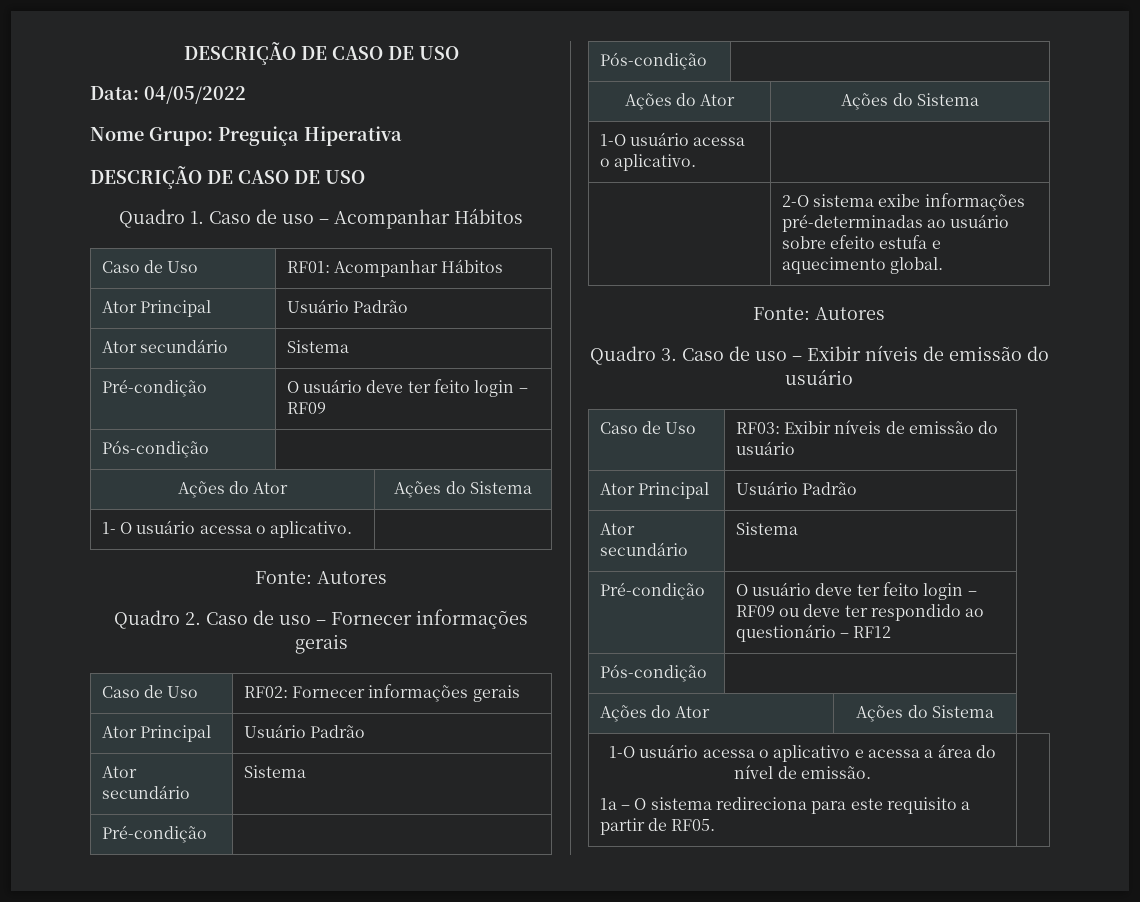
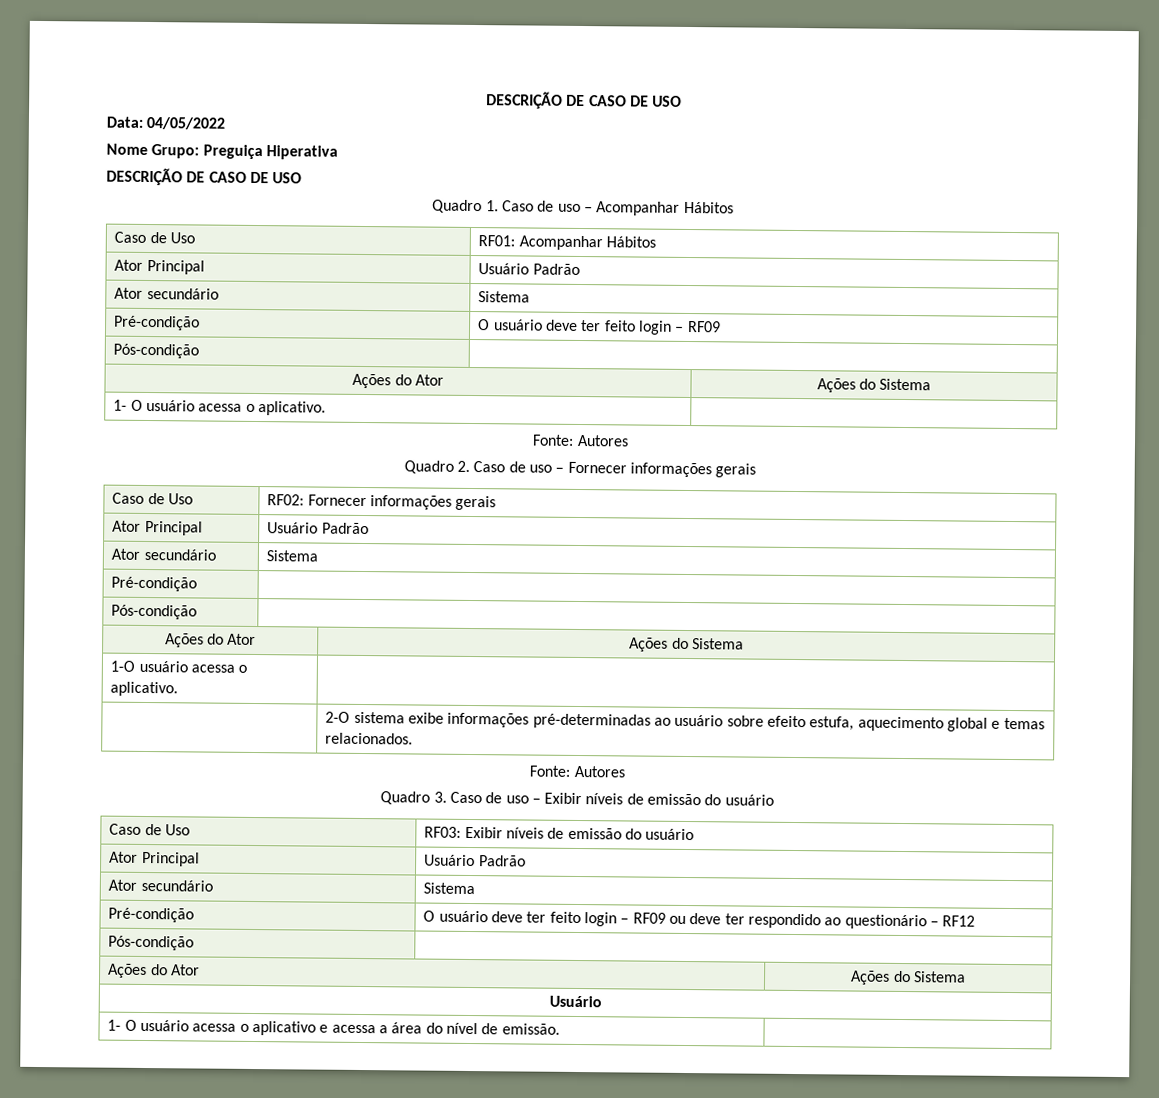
[879,235,941,249] [781,257,944,274] estufa e aquecimento global. -> [809,716,1045,732] [325,732,414,745] estufa, aquecimento global e temas relacionados.
[609,746,636,758] 1-O -> [548,995,602,1008] [107,1019,137,1031] Usuário // 1- O
[599,797,971,814] [599,818,716,835] // 1a – O sistema redireciona para este requisito a partir de RF05. -> (560, 1029) none

